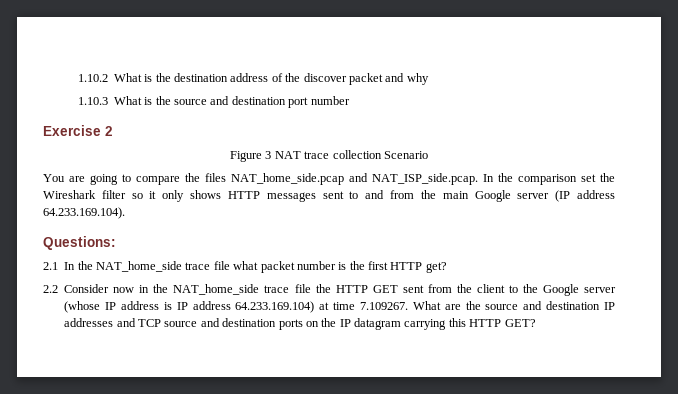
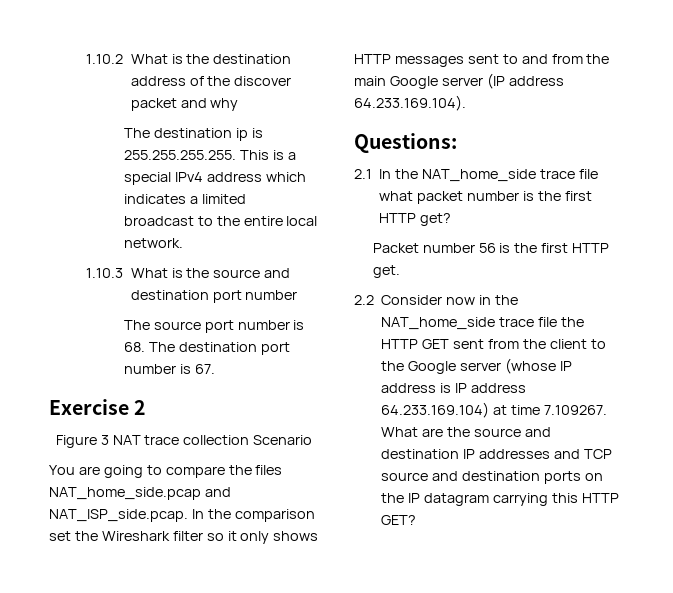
(429, 79) none -> [123,128,263,141] [123,150,296,160] [123,172,306,185] [123,194,246,204] [123,216,318,226] [123,238,183,248] // The destination ip is 255.255.255.255. This is a special IPv4 address which indicates a limited broadcast to the entire local network.
(350, 100) none -> [123,320,305,333] [123,342,290,355] [123,364,215,374] // The source port number is 68. The destination port number is 67.
(447, 267) none -> [372,243,610,253] [372,265,400,278] // Packet number 56 is the first HTTP get.

